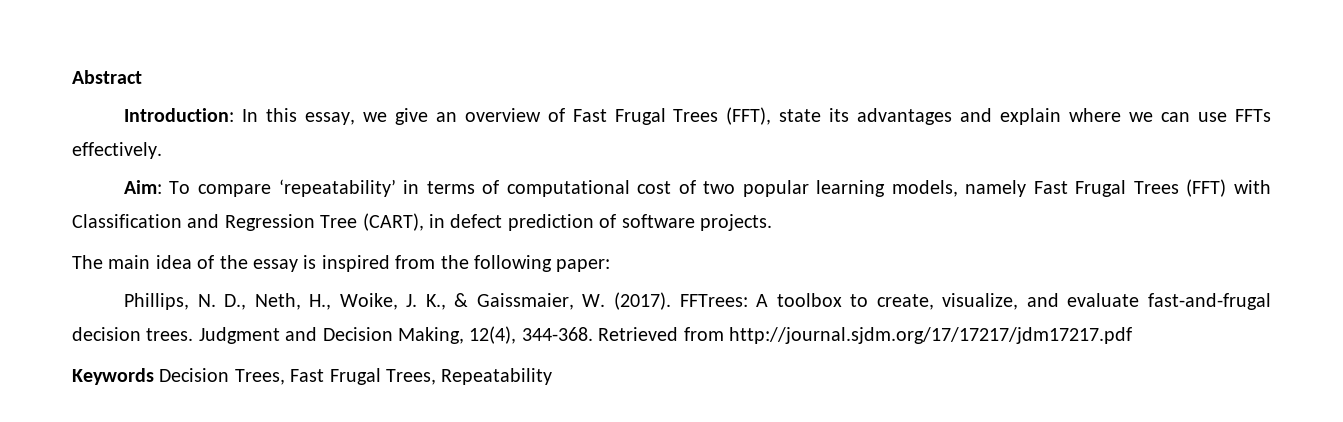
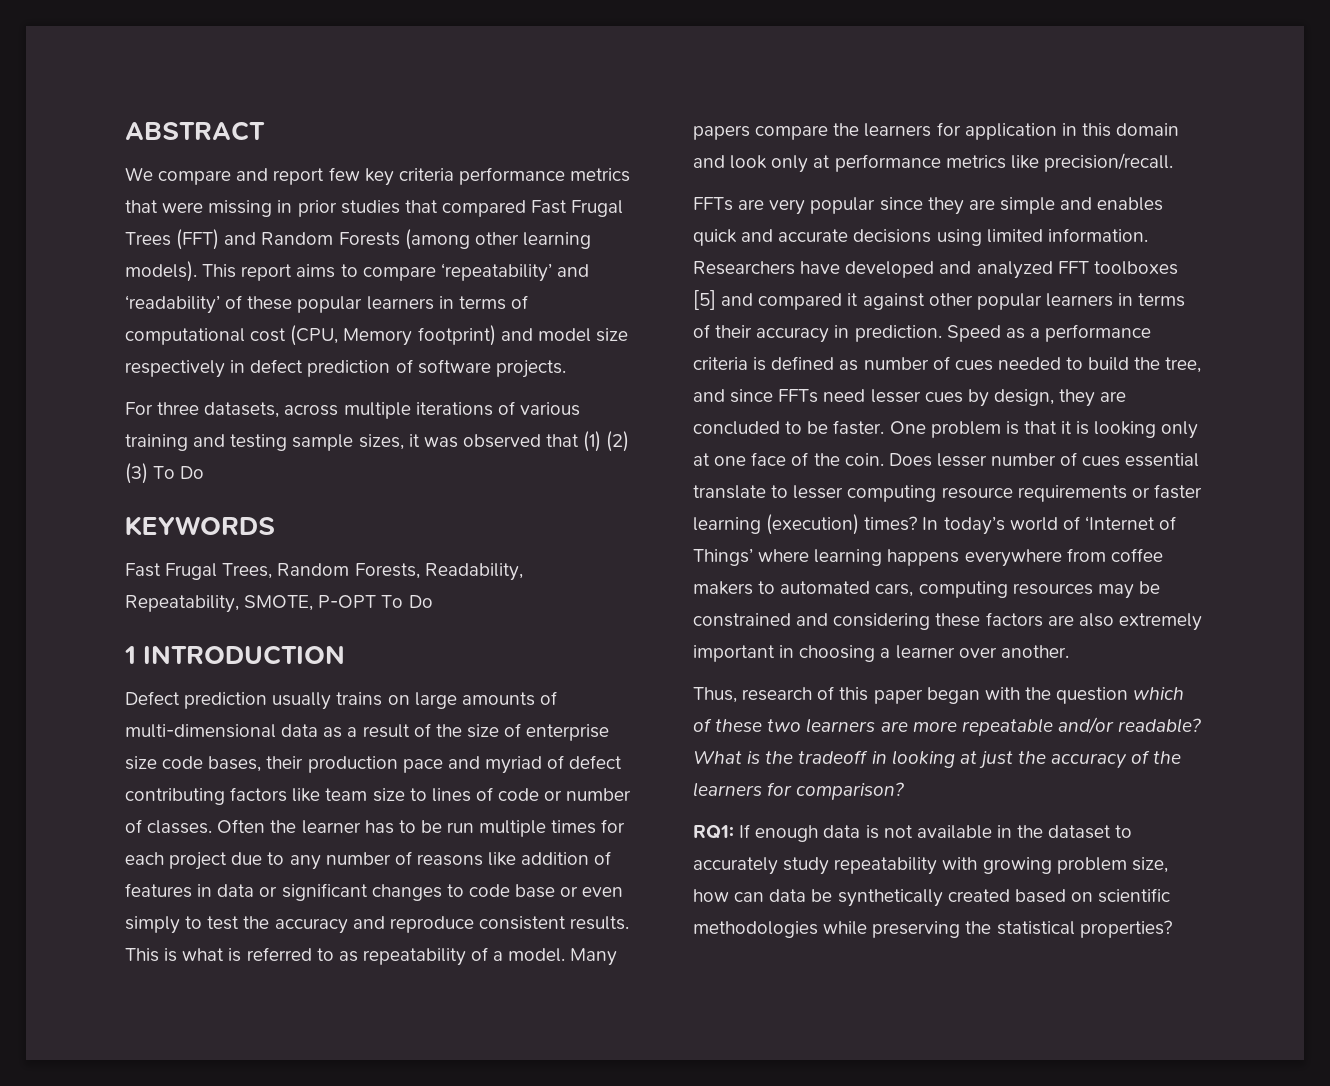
[72,70,142,84] [123,107,1271,125] [72,142,162,159] [123,179,396,197] Abstract // Introduction: In this essay, we give an overview of Fast Frugal Trees (FFT), state its advantages and explain where we can use FFTs effectively. // Aim: To compare ‘repeatability’ -> [125,121,265,141] [125,167,631,186] [125,200,624,217] [125,229,591,250] [125,261,589,282] [125,295,434,314] ABSTRACT // We compare and report few key criteria performance metrics that were missing in prior studies that compared Fast Frugal Trees (FFT) and Random Forests (among other learning models). This report aims to compare ‘repeatability’ and ‘readability’ of these popular learners
[678,179,1271,197] [72,213,424,231] of two popular learning models, namely Fast Frugal Trees (FFT) with Classification and Regression Tree (CART), -> [290,325,628,346] [125,360,225,378] (CPU, Memory footprint) and model size respectively
[72,255,611,272] [123,292,1271,310] [72,326,1132,344] [72,368,553,385] The main idea of the essay is inspired from the following paper: // Phillips, N. D., Neth, H., Woike, J. K., & Gaissmaier, W. (2017). FFTrees: A toolbox to create, visualize, and evaluate fast-and-frugal decision trees. Judgment and Decision Making, 12(4), 344-368. Retrieved from http://journal.sjdm.org/17/17217/jdm17217.pdf // Keywords Decision Trees, Fast Frugal Trees, Repeatability -> [125,401,580,419] [125,431,630,452] [125,463,205,484] [125,516,275,536] [125,563,523,581] [125,595,433,613] [124,645,346,665] [125,691,557,710] [125,723,610,741] [125,755,623,774] [125,787,632,805] [125,819,626,837] [125,851,612,870] [125,883,624,901] [125,916,630,934] [125,947,618,966] [693,122,1180,140] [693,153,1173,173] [693,197,1164,215] [693,228,1148,246] [693,261,1178,279] [693,290,1186,310] [693,324,1152,343] [693,356,1202,373] [693,389,1127,407] [693,420,1199,439] [693,452,1200,467] [693,484,1202,502] [693,514,1177,535] [693,548,1163,567] [693,581,1160,599] [693,612,1202,631] [693,645,1069,662] [693,686,1185,704] [693,717,1202,736] [693,750,1182,769] [693,782,905,800] [693,824,1133,842] [693,857,1168,875] [693,888,1171,907] [693,920,1172,938] For three datasets, across multiple iterations of various training and testing sample sizes, it was observed that (1) (2) (3) To Do // KEYWORDS // Fast Frugal Trees, Random Forests, Readability, Repeatability, SMOTE, P-OPT To Do // 1 INTRODUCTION // Defect prediction usually trains on large amounts of multi-dimensional data as a result of the size of enterprise size code bases, their production pace and myriad of defect contributing factors like team size to lines of code or number of classes. Often the learner has to be run multiple times for each project due to any number of reasons like addition of features in data or significant changes to code base or even simply to test the accuracy and reproduce consistent results. This is what is referred to as repeatability of a model. Many papers compare the learners for application in this domain and look only at performance metrics like precision/recall. // FFTs are very popular since they are simple and enables quick and accurate decisions using limited information. Researchers have developed and analyzed FFT toolboxes [5] and compared it against other popular learners in terms of their accuracy in prediction. Speed as a performance criteria is defined as number of cues needed to build the tree, and since FFTs need lesser cues by design, they are concluded to be faster. One problem is that it is looking only at one face of the coin. Does lesser number of cues essential translate to lesser computing resource requirements or faster learning (execution) times? In today’s world of ‘Internet of Things’ where learning happens everywhere from coffee makers to automated cars, computing resources may be constrained and considering these factors are also extremely important in choosing a learner over another. // Thus, research of this paper began with the question which of these two learners are more repeatable and/or readable? What is the tradeoff in looking at just the accuracy of the learners for comparison? // RQ1: If enough data is not available in the dataset to accurately study repeatability with growing problem size, how can data be synthetically created based on scientific methodologies while preserving the statistical properties?

